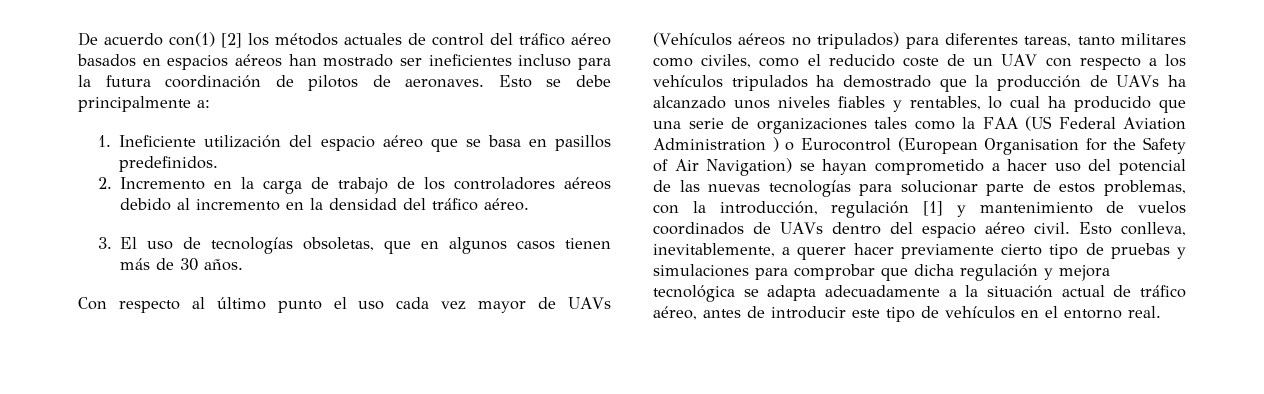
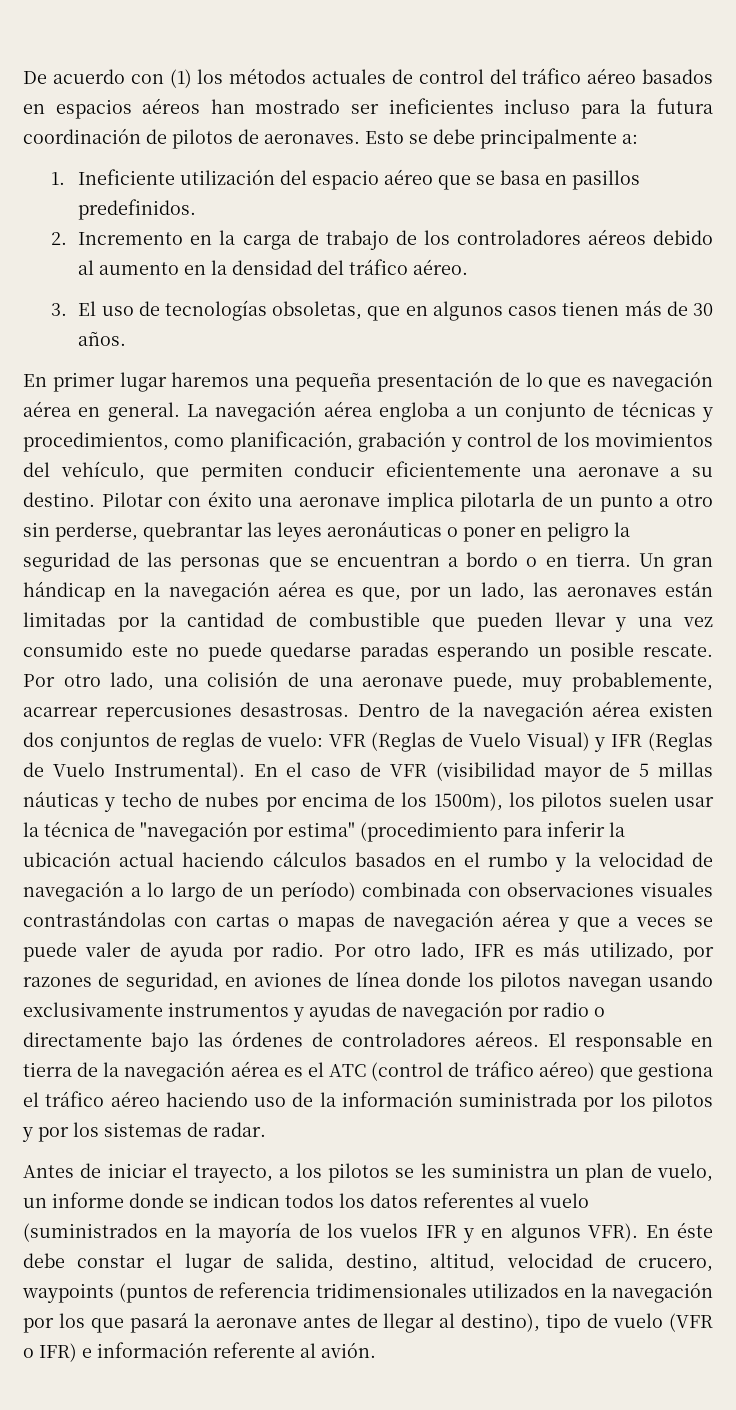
[169,32,242,48] con(1) [2] -> [130,69,192,88] con (1)
[196,199,281,211] incremento -> [99,262,180,275] aumento
[78,297,612,313] [653,32,1186,49] [653,54,1186,70] [653,75,1186,92] [653,96,1186,113] [653,116,1187,134] [653,137,1186,155] [653,158,1186,176] [653,180,1186,197] [653,201,1186,218] [653,222,1186,238] [653,243,1186,260] [653,264,1110,281] [653,285,1186,302] [653,306,1161,322] Con respecto al último punto el uso cada vez mayor de UAVs (Vehículos aéreos no tripulados) para diferentes tareas, tanto militares como civiles, como el reducido coste de un UAV con respecto a los vehículos tripulados ha demostrado que la producción de UAVs ha alcanzado unos niveles fiables y rentables, lo cual ha producido que una serie de organizaciones tales como la FAA (US Federal Aviation Administration ) o Eurocontrol (European Organisation for the Safety of Air Navigation) se hayan comprometido a hacer uso del potencial de las nuevas tecnologías para solucionar parte de estos problemas, con la introducción, regulación [1] y mantenimiento de vuelos coordinados de UAVs dentro del espacio aéreo civil. Esto conlleva, inevitablemente, a querer hacer previamente cierto tipo de pruebas y simulaciones para comprobar que dicha regulación y mejora tecnológica se adapta adecuadamente a la situación actual de tráfico aéreo, antes de introducir este tipo de vehículos en el entorno real. -> [23,371,714,392] [23,401,714,422] [23,431,713,452] [23,461,713,482] [23,491,714,512] [23,521,630,542] [23,552,713,572] [23,581,713,602] [23,612,714,632] [23,642,713,662] [23,671,714,692] [23,701,713,722] [23,732,713,752] [23,762,714,782] [23,791,714,812] [23,821,625,842] [23,851,713,872] [23,881,714,902] [23,911,714,932] [23,941,714,962] [23,971,713,992] [23,1001,605,1022] [23,1031,713,1052] [23,1061,713,1082] [23,1091,713,1112] [22,1122,266,1142] [23,1163,714,1183] [23,1192,589,1208] [23,1222,713,1243] [23,1253,713,1273] [22,1282,713,1303] [23,1312,714,1333] [23,1342,376,1362] En primer lugar haremos una pequeña presentación de lo que es navegación aérea en general. La navegación aérea engloba a un conjunto de técnicas y procedimientos, como planificación, grabación y control de los movimientos del vehículo, que permiten conducir eficientemente una aeronave a su destino. Pilotar con éxito una aeronave implica pilotarla de un punto a otro sin perderse, quebrantar las leyes aeronáuticas o poner en peligro la seguridad de las personas que se encuentran a bordo o en tierra. Un gran hándicap en la navegación aérea es que, por un lado, las aeronaves están limitadas por la cantidad de combustible que pueden llevar y una vez consumido este no puede quedarse paradas esperando un posible rescate. Por otro lado, una colisión de una aeronave puede, muy probablemente, acarrear repercusiones desastrosas. Dentro de la navegación aérea existen dos conjuntos de reglas de vuelo: VFR (Reglas de Vuelo Visual) y IFR (Reglas de Vuelo Instrumental). En el caso de VFR (visibilidad mayor de 5 millas náuticas y techo de nubes por encima de los 1500m), los pilotos suelen usar la técnica de "navegación por estima" (procedimiento para inferir la ubicación actual haciendo cálculos basados en el rumbo y la velocidad de navegación a lo largo de un período) combinada con observaciones visuales contrastándolas con cartas o mapas de navegación aérea y que a veces se puede valer de ayuda por radio. Por otro lado, IFR es más utilizado, por razones de seguridad, en aviones de línea donde los pilotos navegan usando exclusivamente instrumentos y ayudas de navegación por radio o directamente bajo las órdenes de controladores aéreos. El responsable en tierra de la navegación aérea es el ATC (control de tráfico aéreo) que gestiona el tráfico aéreo haciendo uso de la información suministrada por los pilotos y por los sistemas de radar. // Antes de iniciar el trayecto, a los pilotos se les suministra un plan de vuelo, un informe donde se indican todos los datos referentes al vuelo (suministrados en la mayoría de los vuelos IFR y en algunos VFR). En éste debe constar el lugar de salida, destino, altitud, velocidad de crucero, waypoints (puntos de referencia tridimensionales utilizados en la navegación por los que pasará la aeronave antes de llegar al destino), tipo de vuelo (VFR o IFR) e información referente al avión.

